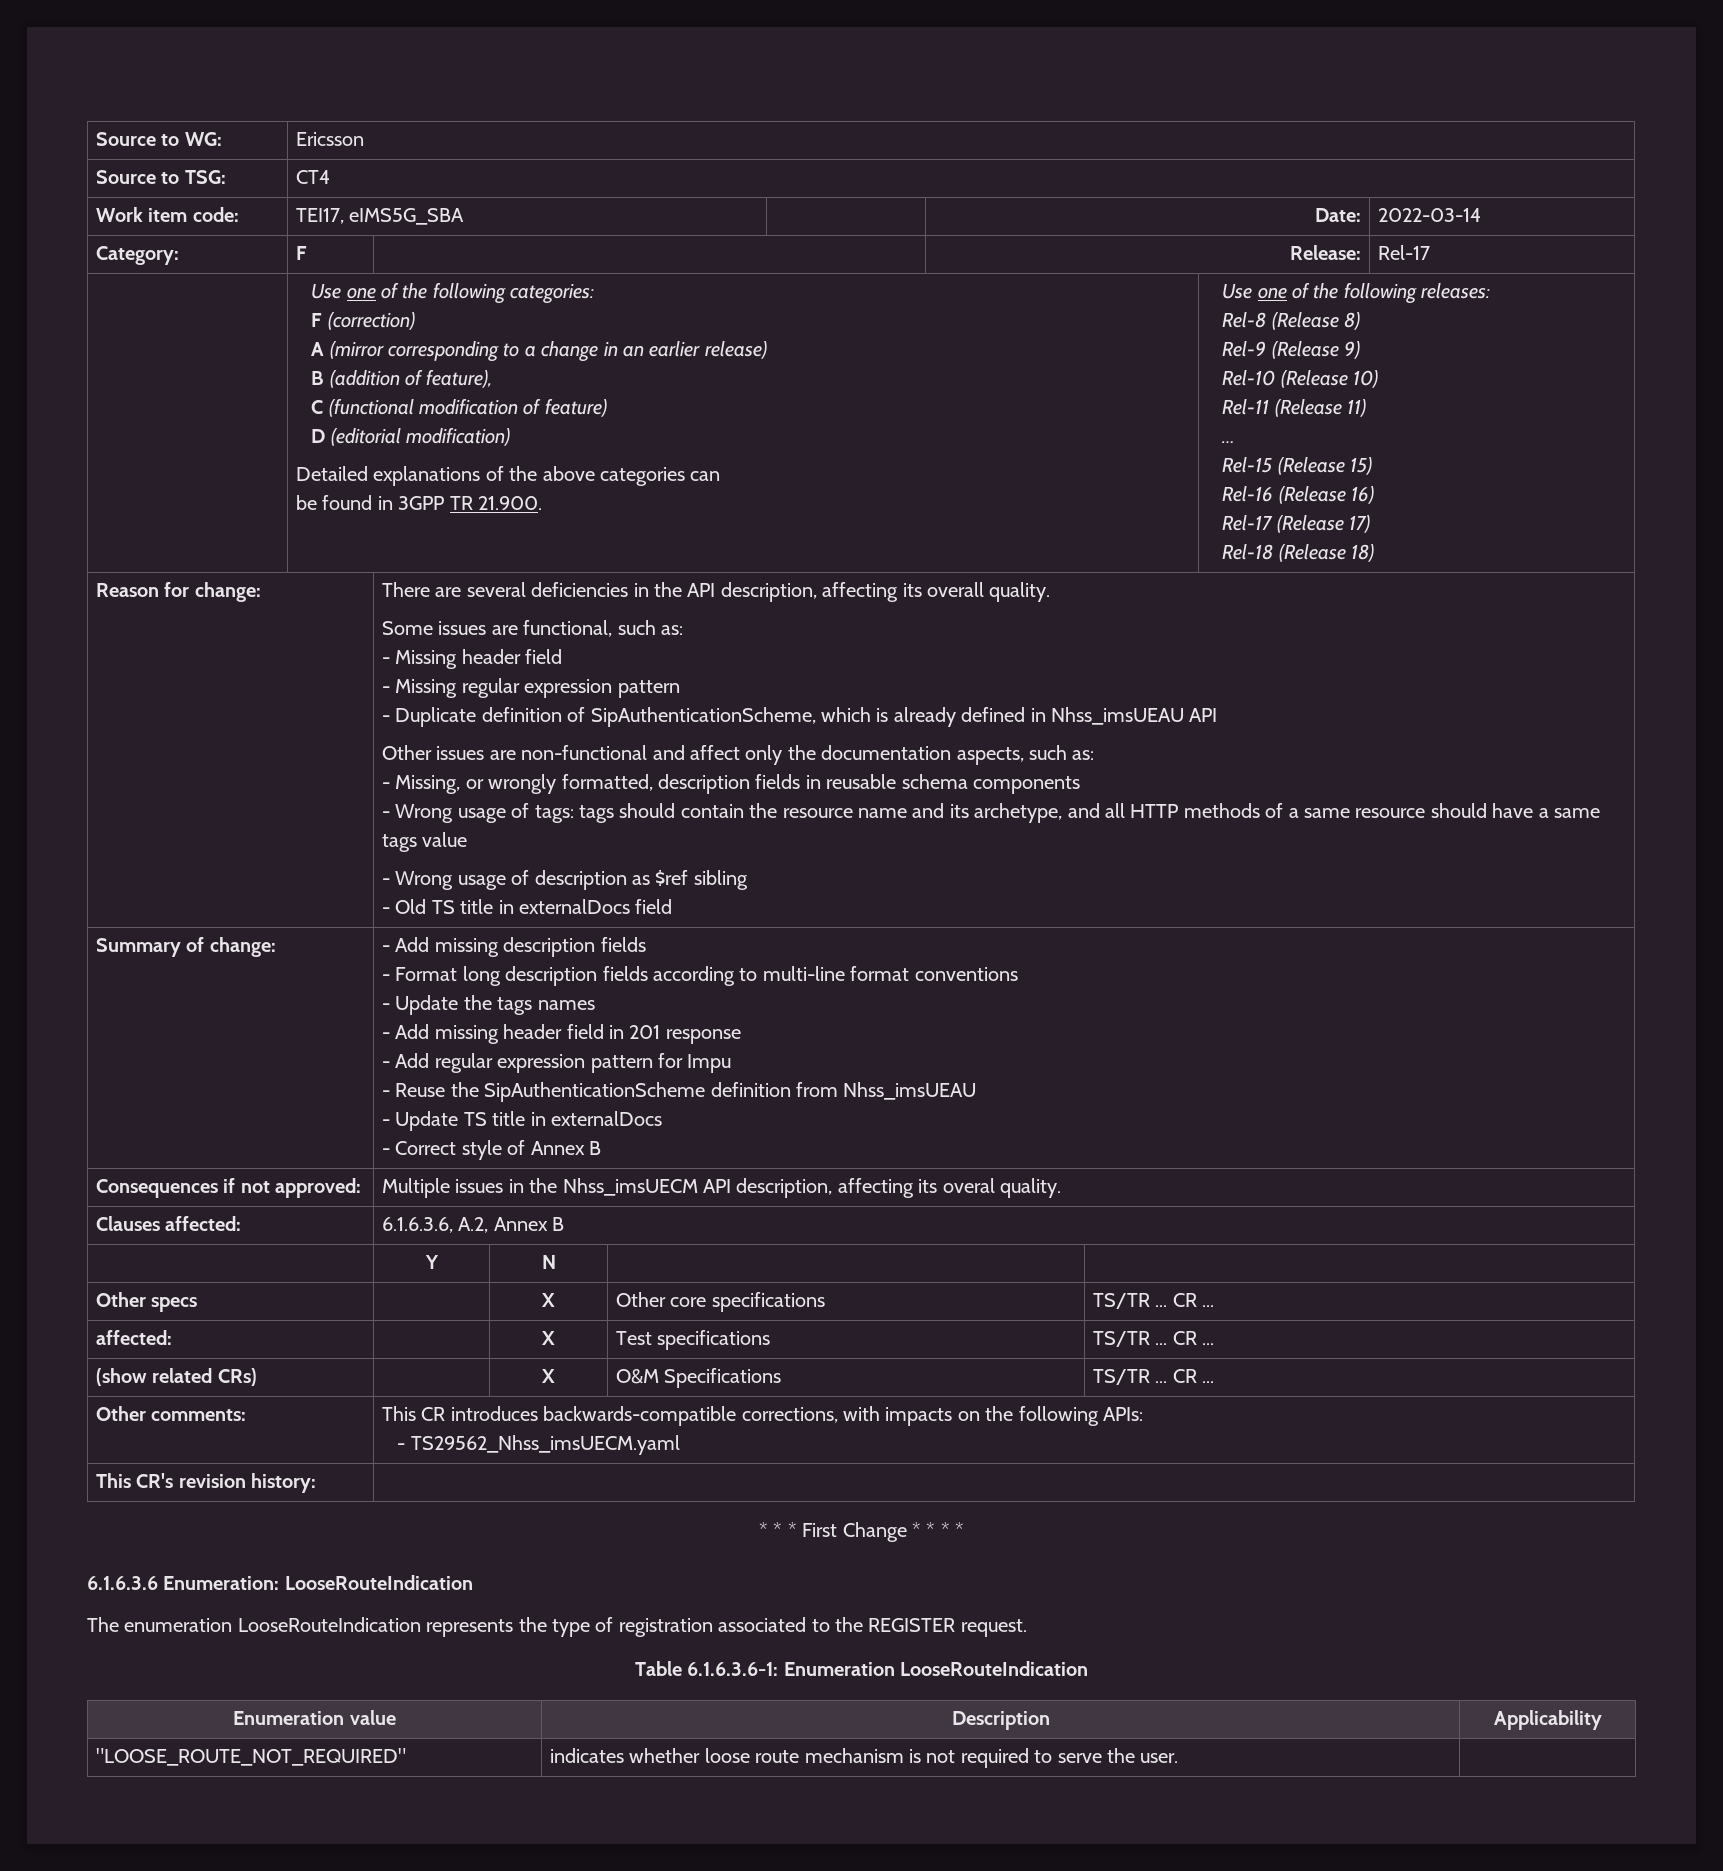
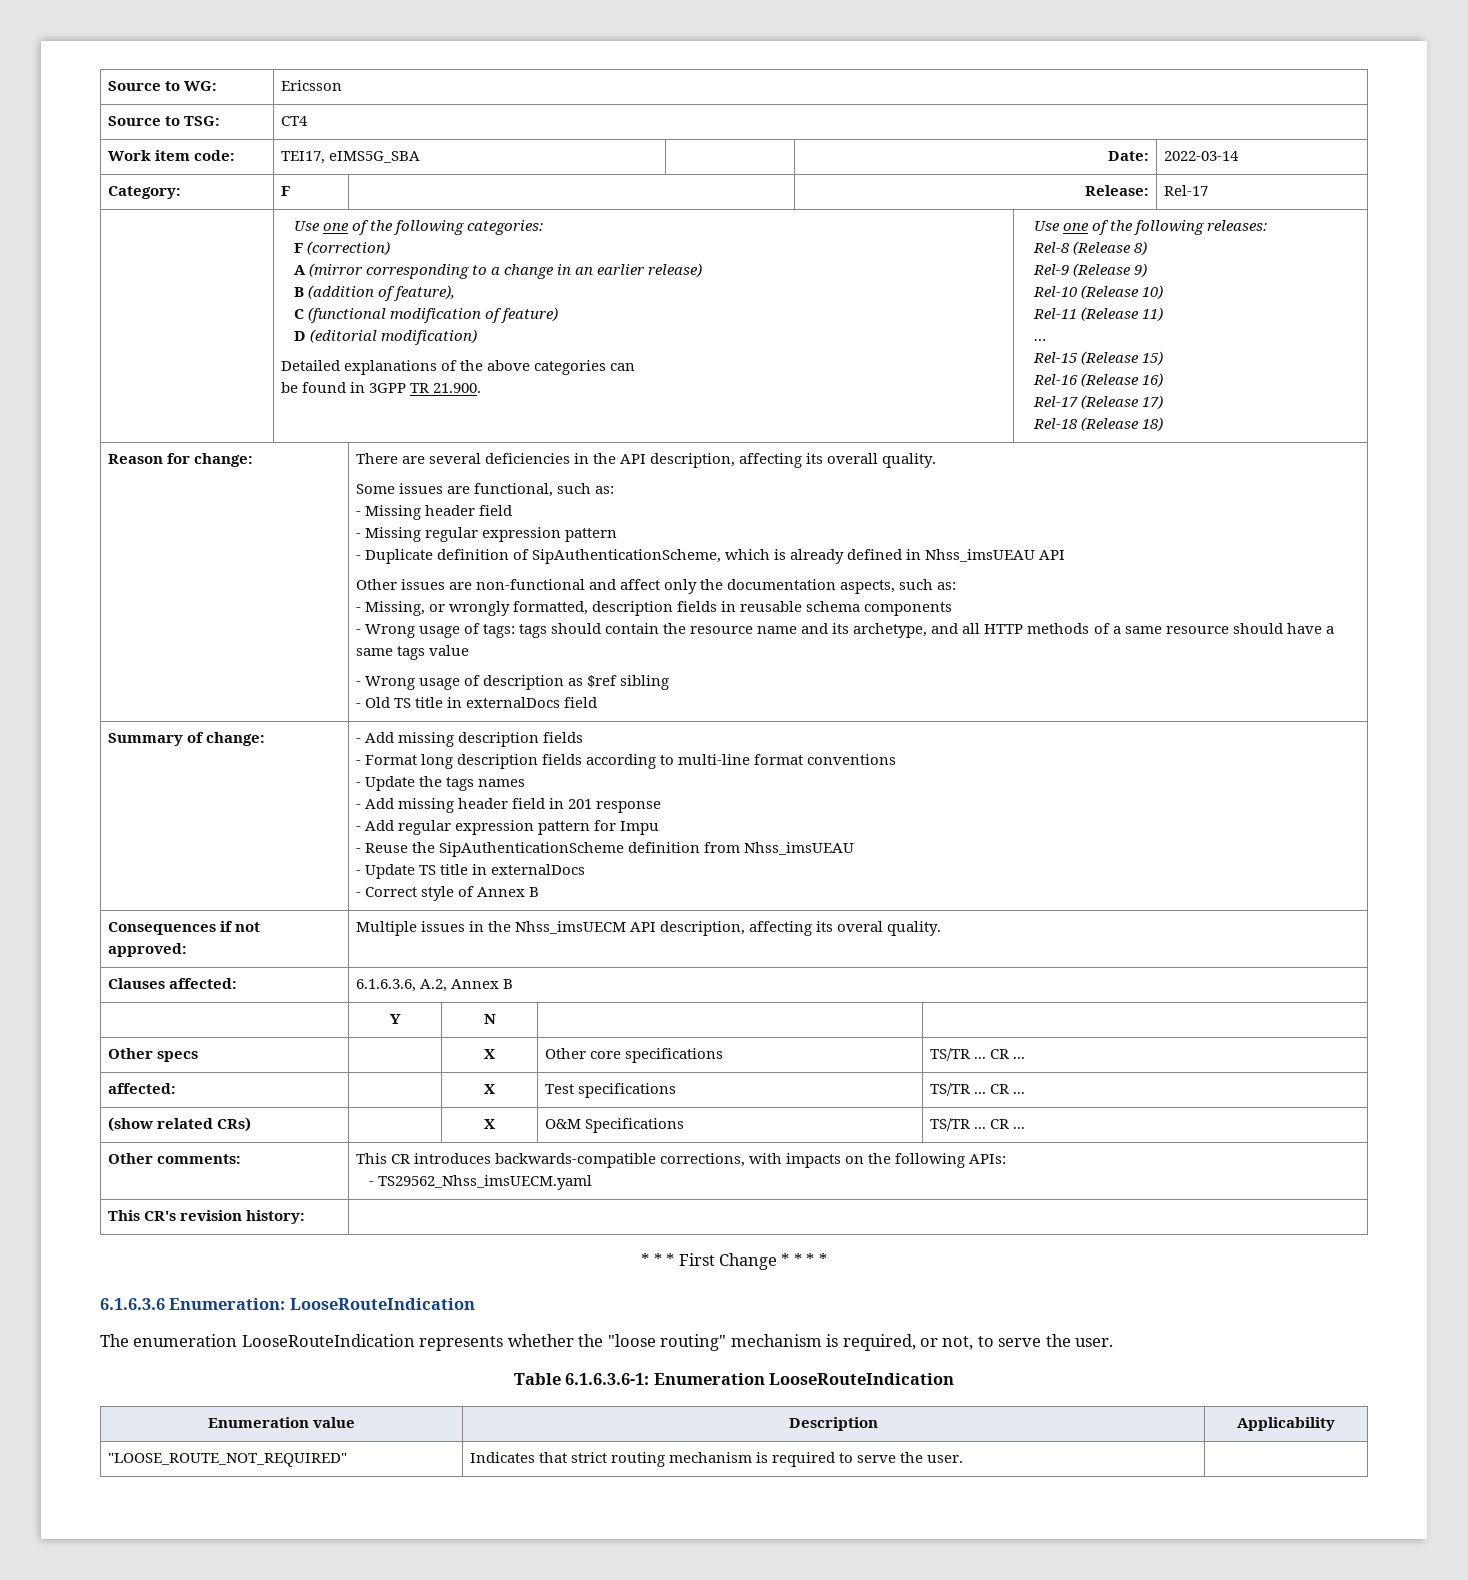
[518,1617,1027,1637] the type of registration associated to the REGISTER request. -> [507,1334,1114,1351] whether the "loose routing" mechanism is required, or not, to serve the user.
[550,1748,956,1763] indicates whether loose route mechanism is not -> [469,1452,768,1467] Indicates that strict routing mechanism is

